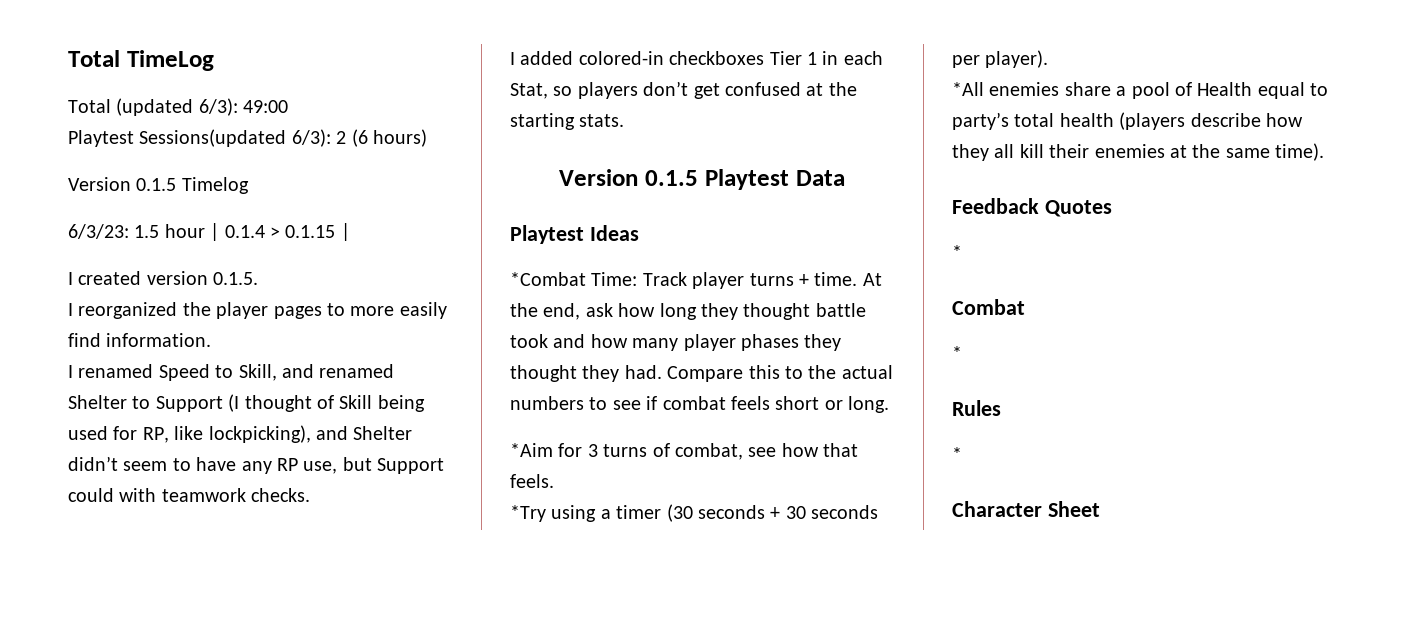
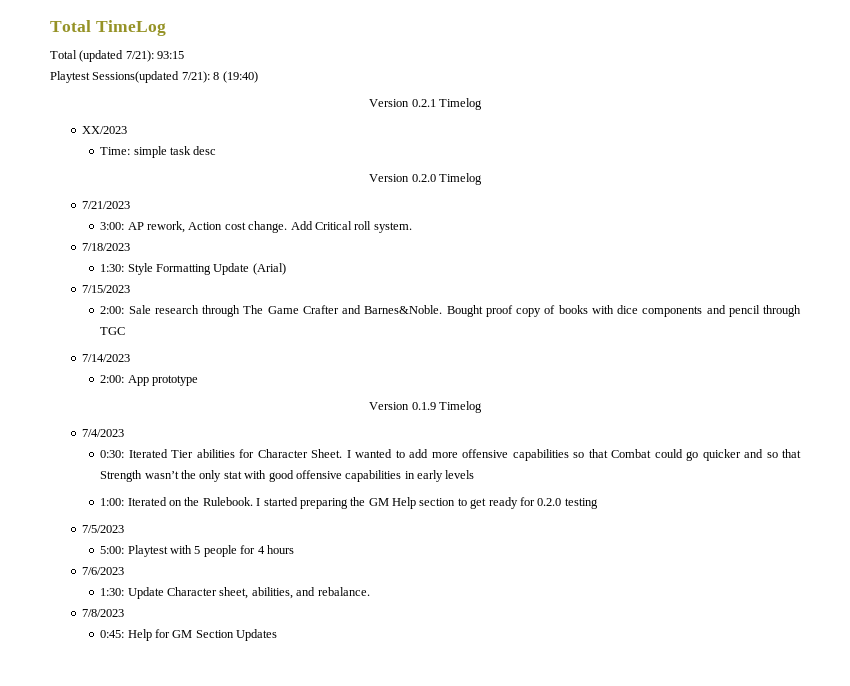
[198,98,289,116] 6/3): 49:00 -> [125,50,185,62] 7/21): 93:15
[291,129,427,147] [68,177,249,194] [68,223,350,241] [68,271,259,285] [68,302,447,319] [68,333,212,347] [68,364,395,381] [68,394,425,412] [68,425,413,443] [68,456,445,474] [68,488,311,502] [510,51,883,65] [510,81,857,99] [510,113,625,130] [559,169,845,190] [510,225,639,244] [510,272,882,289] [510,303,866,320] [510,334,842,351] [510,365,893,382] [510,396,890,413] [510,443,859,460] [510,474,554,488] [510,504,879,522] [952,50,1049,68] [952,82,1329,99] [952,112,1303,130] [952,143,1325,161] [952,198,1112,217] [952,245,962,259] [952,299,1025,315] [952,346,962,360] [952,400,1001,416] [952,447,962,461] [952,501,1100,517] 6/3): 2 (6 hours) // Version 0.1.5 Timelog // 6/3/23: 1.5 hour | 0.1.4 > 0.1.15 | // I created version 0.1.5. // I reorganized the player pages to more easily find information. // I renamed Speed to Skill, and renamed Shelter to Support (I thought of Skill being used for RP, like lockpicking), and Shelter didn’t seem to have any RP use, but Support could with teamwork checks. // I added colored-in checkboxes Tier 1 in each Stat, so players don’t get confused at the starting stats. // Version 0.1.5 Playtest Data // Playtest Ideas // *Combat Time: Track player turns + time. At the end, ask how long they thought battle took and how many player phases they thought they had. Compare this to the actual numbers to see if combat feels short or long. // *Aim for 3 turns of combat, see how that feels. // *Try using a timer (30 seconds + 30 seconds per player). // *All enemies share a pool of Health equal to party’s total health (players describe how they all kill their enemies at the same time). // Feedback Quotes // * // Combat // * // Rules // * // Character Sheet -> [181,71,258,83] [369,98,482,110] [81,126,127,134] [100,146,217,158] [369,173,482,185] [81,201,130,209] [100,221,412,233] [81,243,130,251] [100,263,286,275] [81,285,130,293] [100,305,801,317] [100,327,126,335] [81,354,130,362] [100,375,198,386] [369,401,482,413] [81,429,124,437] [100,449,801,461] [100,470,475,482] [100,497,598,509] [81,525,124,533] [100,545,294,557] [81,567,124,575] [100,587,370,599] [81,609,124,617] [100,629,278,641] 7/21): 8 (19:40) // Version 0.2.1 Timelog // XX/2023 // Time: simple task desc // Version 0.2.0 Timelog // 7/21/2023 // 3:00: AP rework, Action cost change. Add Critical roll system. // 7/18/2023 // 1:30: Style Formatting Update (Arial) // 7/15/2023 // 2:00: Sale research through The Game Crafter and Barnes&Noble. Bought proof copy of books with dice components and pencil through TGC // 7/14/2023 // 2:00: App prototype // Version 0.1.9 Timelog // 7/4/2023 // 0:30: Iterated Tier abilities for Character Sheet. I wanted to add more offensive capabilities so that Combat could go quicker and so that Strength wasn’t the only stat with good offensive capabilities in early levels // 1:00: Iterated on the Rulebook. I started preparing the GM Help section to get ready for 0.2.0 testing // 7/5/2023 // 5:00: Playtest with 5 people for 4 hours // 7/6/2023 // 1:30: Update Character sheet, abilities, and rebalance. // 7/8/2023 // 0:45: Help for GM Section Updates

